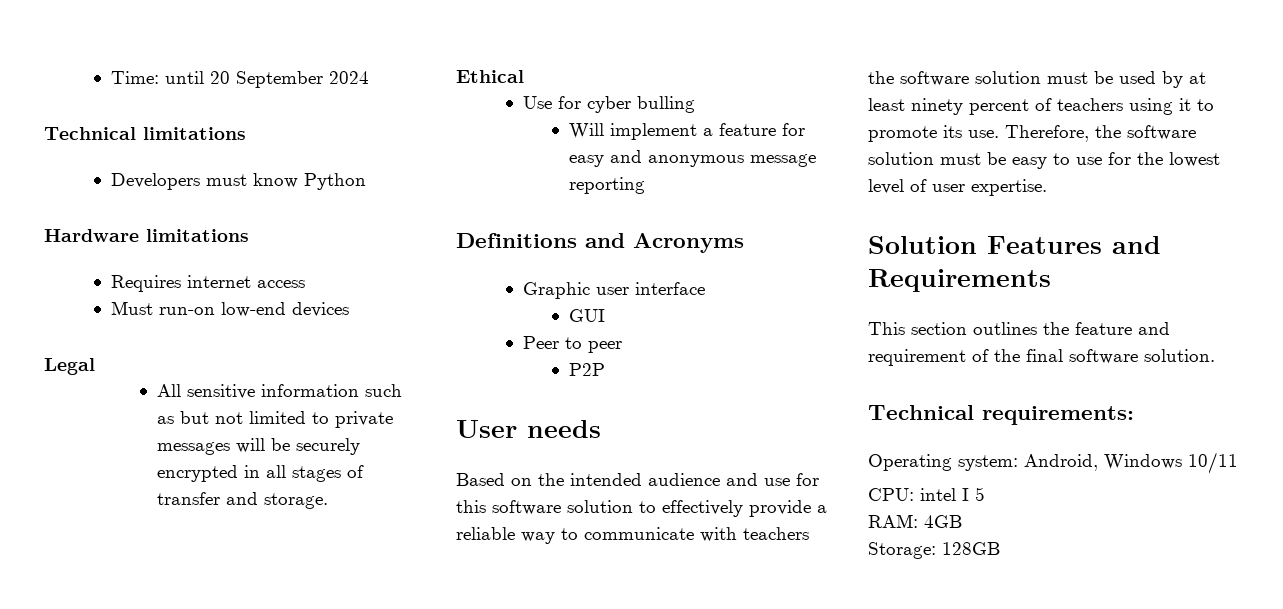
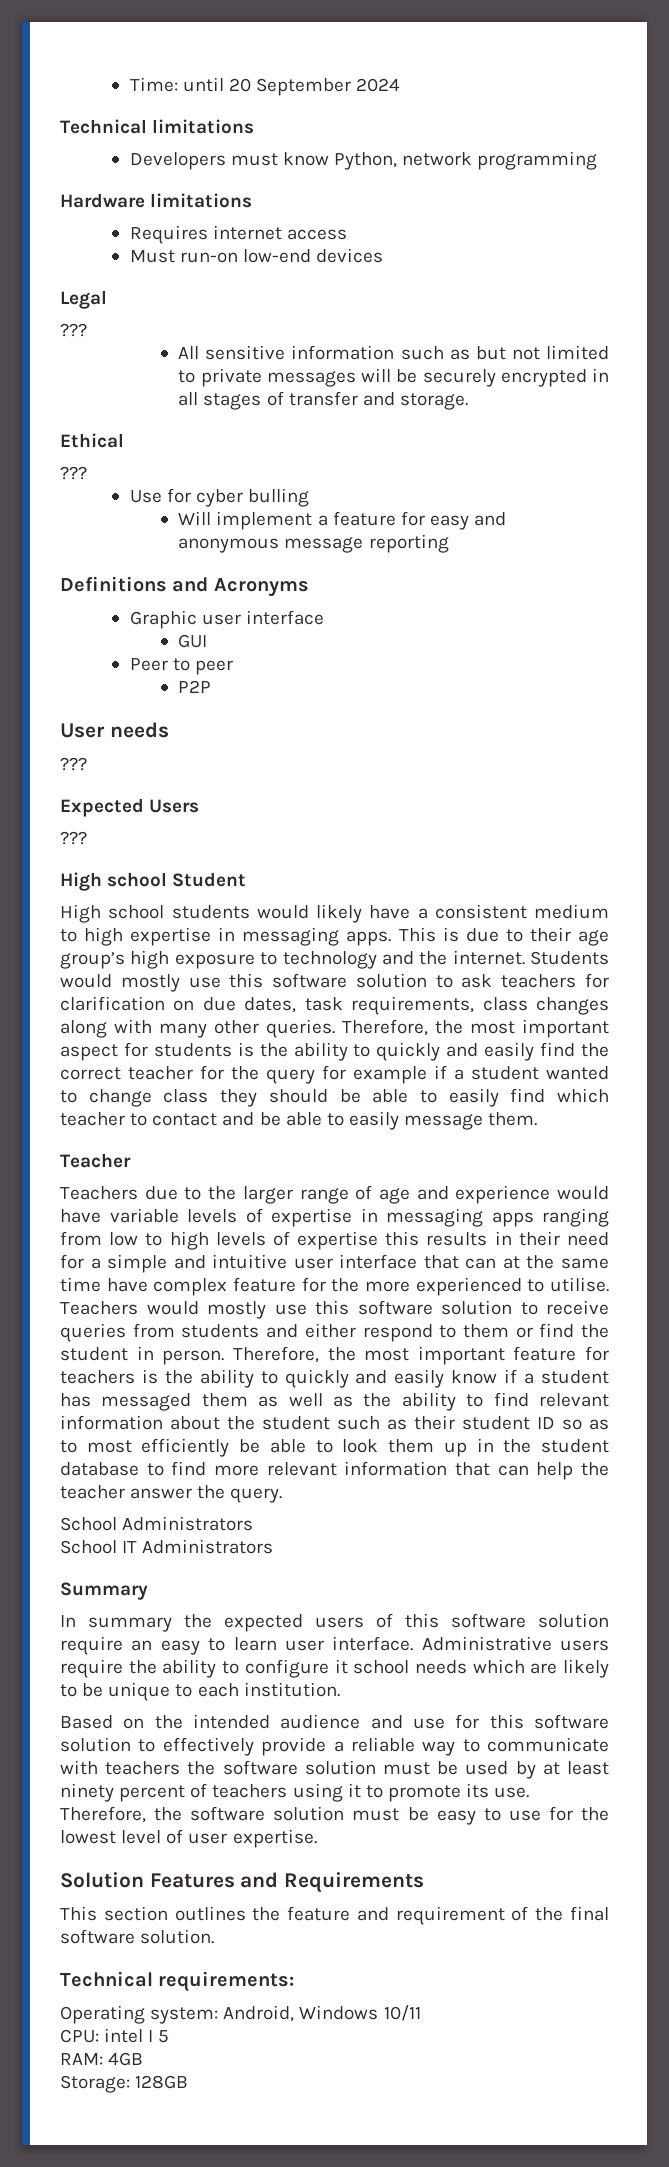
[304,173,367,190] Python -> [333,151,598,170] Python, network programming
(95, 366) none -> [60,323,87,337] // ???
(524, 76) none -> [60,466,87,480] // ???
(601, 429) none -> [60,757,87,771] [60,798,200,817] [60,831,87,845] [60,872,247,891] [60,904,609,923] [60,927,609,946] [60,950,609,969] [60,973,609,992] [60,996,610,1015] [60,1019,609,1038] [60,1042,609,1061] [60,1065,609,1084] [60,1088,609,1107] [60,1111,538,1130] [60,1153,131,1168] [60,1185,609,1204] [60,1208,609,1227] [60,1231,609,1250] [60,1254,610,1273] [60,1277,610,1296] [60,1300,609,1319] [60,1323,609,1342] [60,1346,609,1365] [60,1369,609,1388] [60,1392,609,1411] [60,1415,609,1430] [60,1438,610,1457] [60,1461,610,1480] [60,1485,283,1503] [60,1516,254,1531] [60,1539,274,1554] [60,1582,148,1600] [60,1613,609,1632] [60,1636,609,1655] [60,1659,609,1678] [60,1682,340,1701] // ??? // Expected Users // ??? // High school Student // High school students would likely have a consistent medium to high expertise in messaging apps. This is due to their age group’s high exposure to technology and the internet. Students would mostly use this software solution to ask teachers for clarification on due dates, task requirements, class changes along with many other queries. Therefore, the most important aspect for students is the ability to quickly and easily find the correct teacher for the query for example if a student wanted to change class they should be able to easily find which teacher to contact and be able to easily message them. // Teacher // Teachers due to the larger range of age and experience would have variable levels of expertise in messaging apps ranging from low to high levels of expertise this results in their need for a simple and intuitive user interface that can at the same time have complex feature for the more experienced to utilise. Teachers would mostly use this software solution to receive queries from students and either respond to them or find the student in person. Therefore, the most important feature for teachers is the ability to quickly and easily know if a student has messaged them as well as the ability to find relevant information about the student such as their student ID so as to most efficiently be able to look them up in the student database to find more relevant information that can help the teacher answer the query. // School Administrators // School IT Administrators // Summary // In summary the expected users of this software solution require an easy to learn user interface. Administrative users require the ability to configure it school needs which are likely to be unique to each institution.

